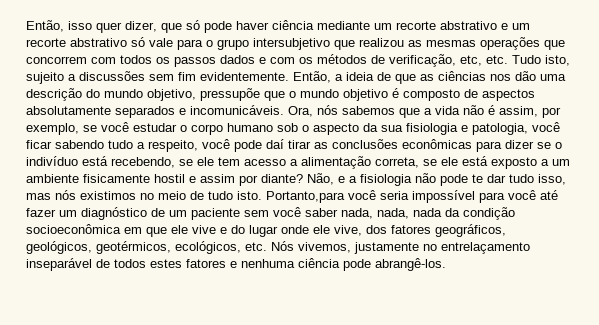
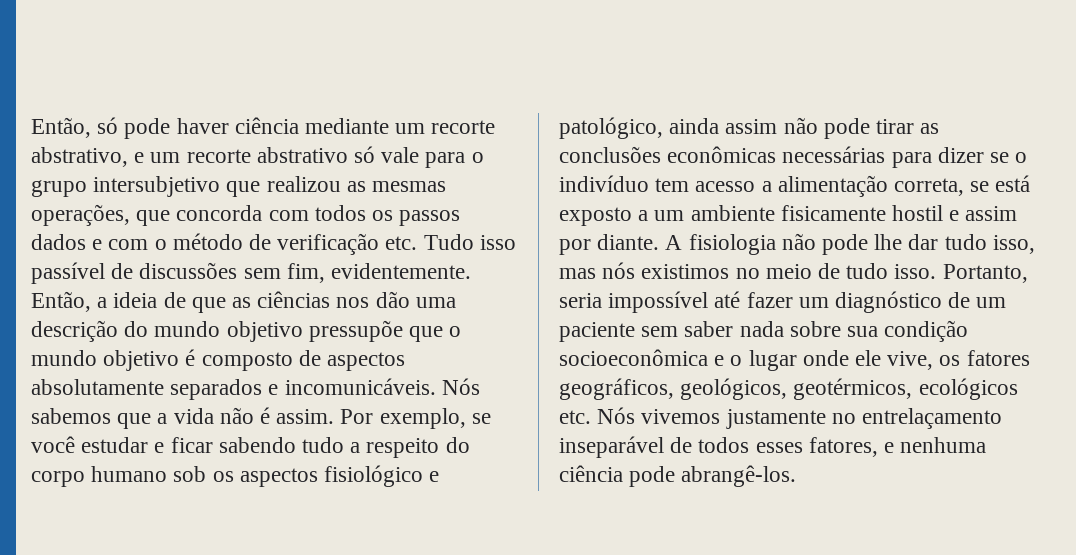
[26,20,182,33] Então, isso quer dizer, que -> [31,117,91,138] Então,
[440,21,497,30] abstrativo -> [31,147,128,167] abstrativo,
[480,37,565,50] [26,56,87,64] operações que concorrem -> [31,204,263,226] operações, que concorda
[299,54,570,67] [26,72,76,84] os métodos de verificação, etc, etc. Tudo isto, sujeito a -> [154,233,516,255] [31,262,134,284] o método de verificação etc. Tudo isso passível de
[178,72,196,81] fim -> [286,263,325,283] fim,
[147,89,196,101] objetivo, -> [226,321,303,342] objetivo
[288,105,338,117] Ora, nós -> [441,378,480,395] Nós
[499,106,561,118] assim, por -> [276,409,374,424] assim. Por
[180,122,560,135] [26,139,284,152] o corpo humano sob o aspecto da sua fisiologia e patologia, você ficar sabendo tudo a respeito, você pode daí -> [154,437,470,458] [31,465,440,487] [559,117,870,139] e ficar sabendo tudo a respeito do corpo humano sob os aspectos fisiológico e patológico, ainda assim não pode
(472, 144) none -> [782,146,886,163] necessárias
[82,156,214,168] está recebendo, se ele -> (649, 183) none
[441,157,458,166] ele -> (990, 186) none
[261,173,357,185] diante? Não, e a -> [597,234,683,250] diante. A
[472,174,483,183] te -> [874,234,903,250] lhe
[237,190,536,203] isto. Portanto,para você seria impossível para você -> [894,264,1028,283] [559,291,709,313] isso. Portanto, seria impossível
[273,207,515,220] [26,224,245,237] você saber nada, nada, nada da condição socioeconômica em que ele vive e do -> [684,320,969,342] [559,349,743,366] saber nada sobre sua condição socioeconômica e o
[366,225,387,234] dos -> [939,355,961,366] os
[175,241,241,254] ecológicos, -> [918,378,1018,400] ecológicos
[298,242,351,253] vivemos, -> [641,409,721,424] vivemos
[150,259,226,268] estes fatores -> [755,437,878,457] esses fatores,

